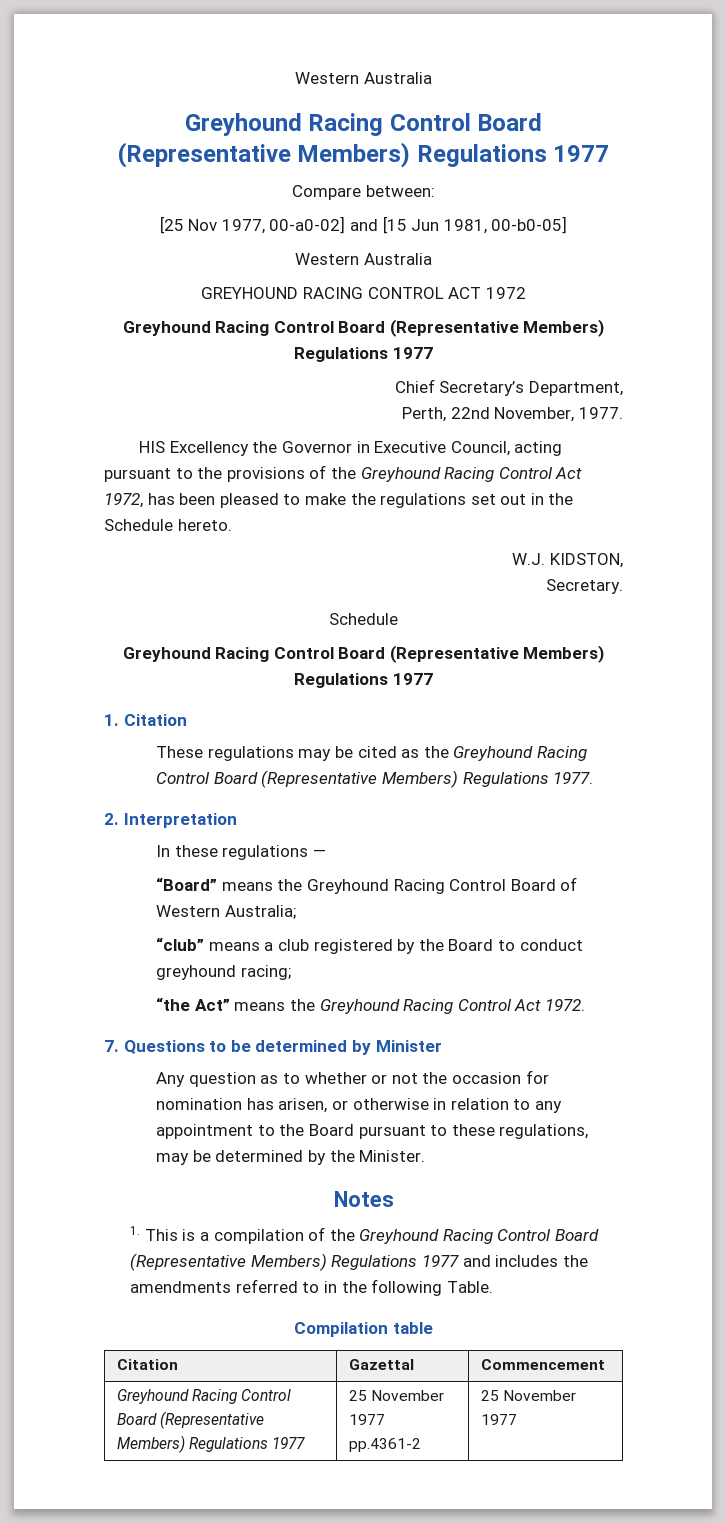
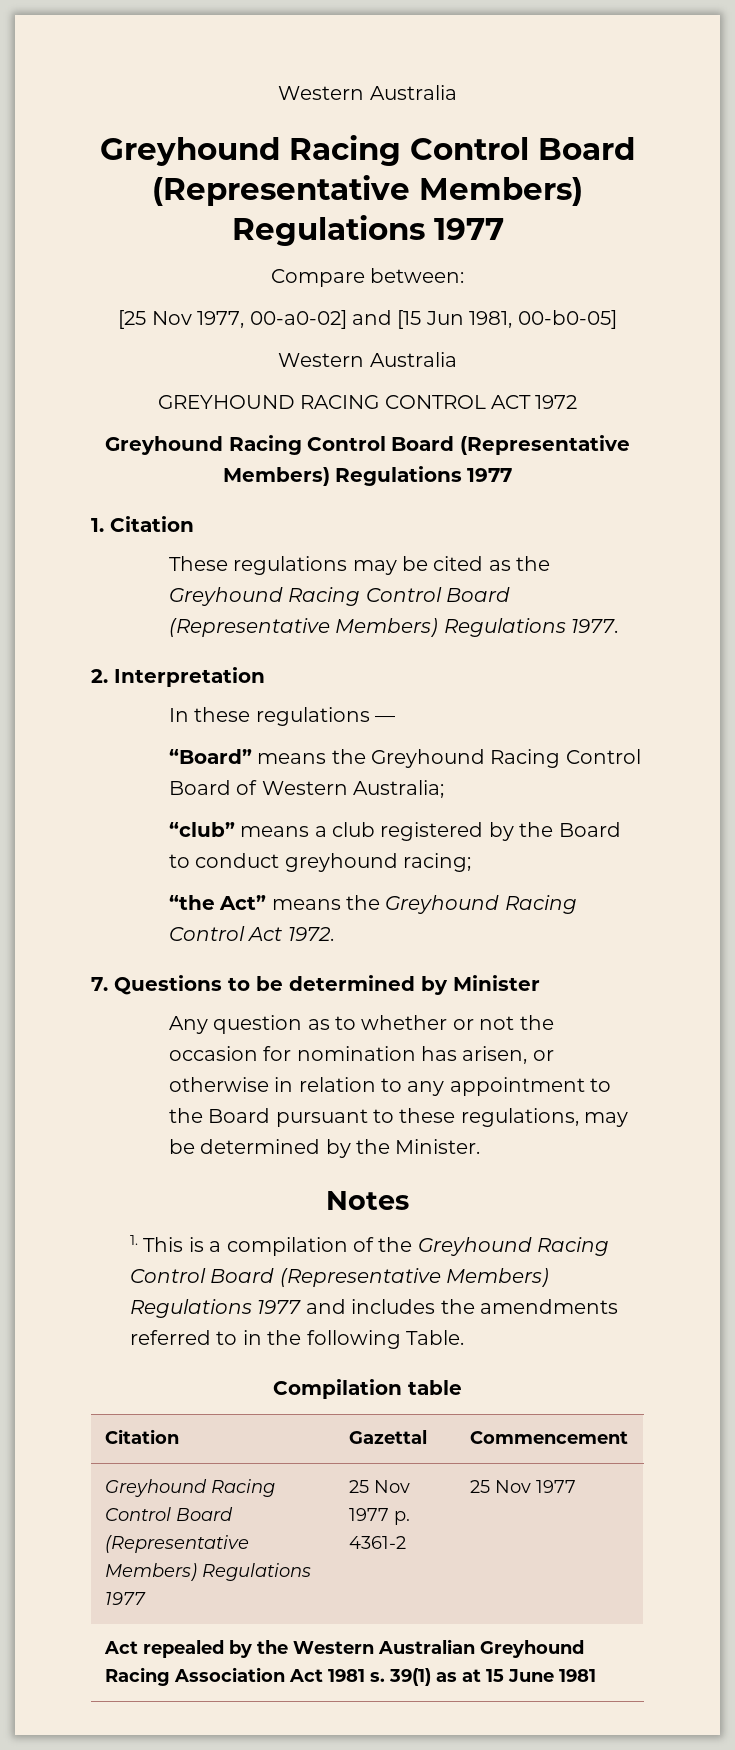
[394,379,623,396] [402,407,623,422] [139,441,563,456] [104,465,583,482] [104,493,574,508] [104,519,232,531] [512,553,623,568] [546,579,623,594] [329,613,398,625] [122,645,605,663] [294,673,433,688] // Chief Secretary’s Department, // Perth, 22nd November, 1977. // HIS Excellency the Governor in Executive Council, acting pursuant to the provisions of the Greyhound Racing Control Act 1972, has been pleased to make the regulations set out in the Schedule hereto. // W.J. KIDSTON, // Secretary. // Schedule // Greyhound Racing Control Board (Representative Members) Regulations 1977 -> (513, 475) none
[370,1390,444,1401] [348,1414,385,1425] [348,1438,421,1452] [480,1390,576,1401] [480,1414,517,1425] November 1977 pp.4361-2 | 25 November 1977 -> [373,1480,410,1493] [348,1508,410,1525] [348,1536,406,1549] [469,1480,576,1493] [103,1639,584,1658] [104,1667,596,1686] Nov 1977 p. 4361-2 | 25 Nov 1977 // Act repealed by the Western Australian Greyhound Racing Association Act 1981 s. 39(1) as at 15 June 1981

